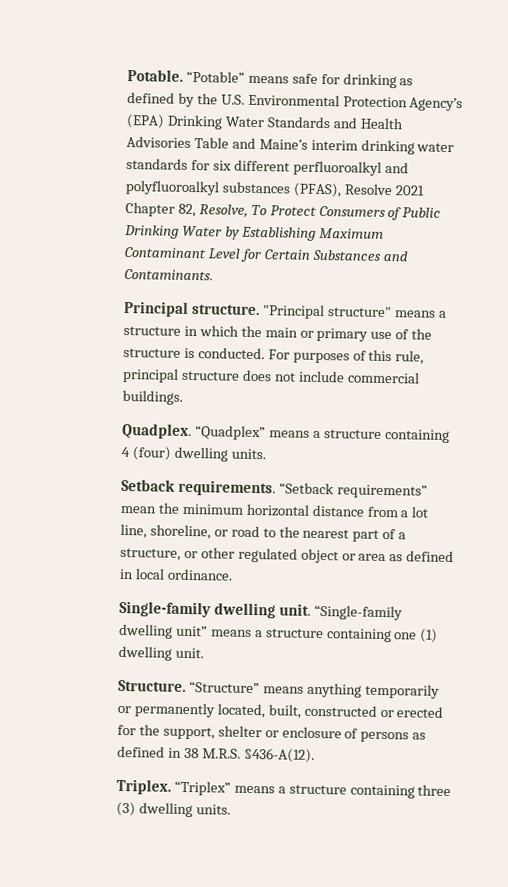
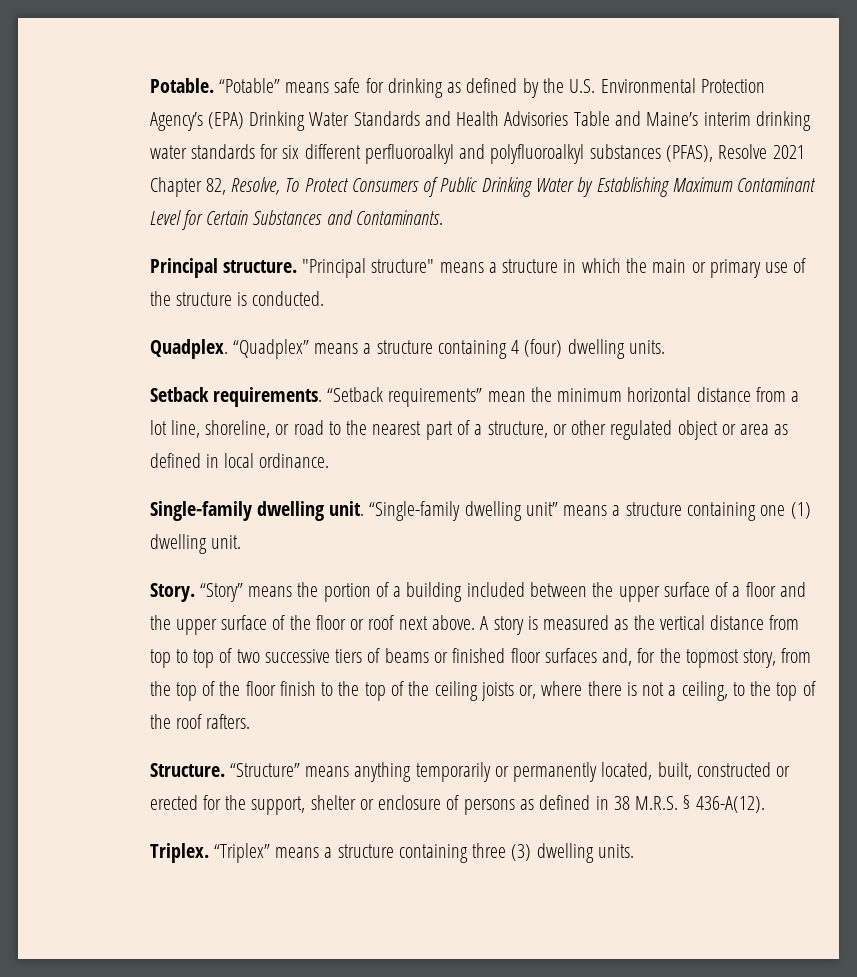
[267,349,425,365] [121,367,420,384] [121,389,183,405] For purposes of this rule, principal structure does not include commercial buildings. -> (325, 298) none
(204, 653) none -> [149,582,806,602] [149,615,800,635] [149,648,812,668] [149,681,816,701] [149,714,251,729] // Story. “Story” means the portion of a building included between the upper surface of a floor and the upper surface of the floor or roof next above. A story is measured as the vertical distance from top to top of two successive tiers of beams or finished floor surfaces and, for the topmost story, from the top of the floor finish to the top of the ceiling joists or, where there is not a ceiling, to the top of the roof rafters.
[243,747,315,763] §436-A(12). -> [683,795,765,813] § 436-A(12).

